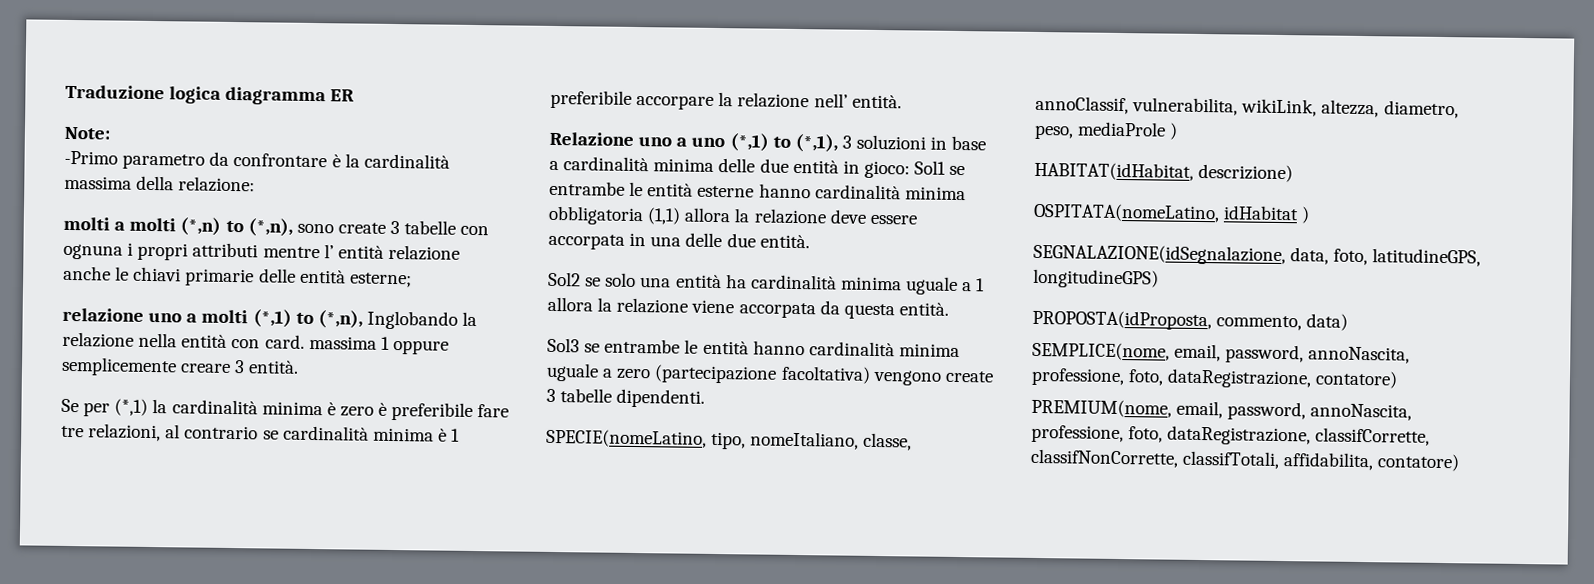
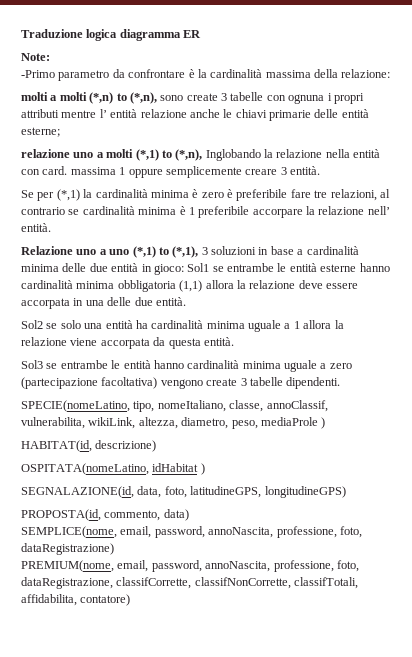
[1034,161,1194,181] HABITAT(idHabitat, -> [21,440,92,452] HABITAT(id,
[1033,243,1286,266] SEGNALAZIONE(idSegnalazione, -> [21,486,134,498] SEGNALAZIONE(id,
[1032,309,1212,331] PROPOSTA(idProposta, -> [21,509,101,521] PROPOSTA(id,
[1167,368,1399,389] dataRegistrazione, contatore) -> [21,543,114,555] dataRegistrazione)

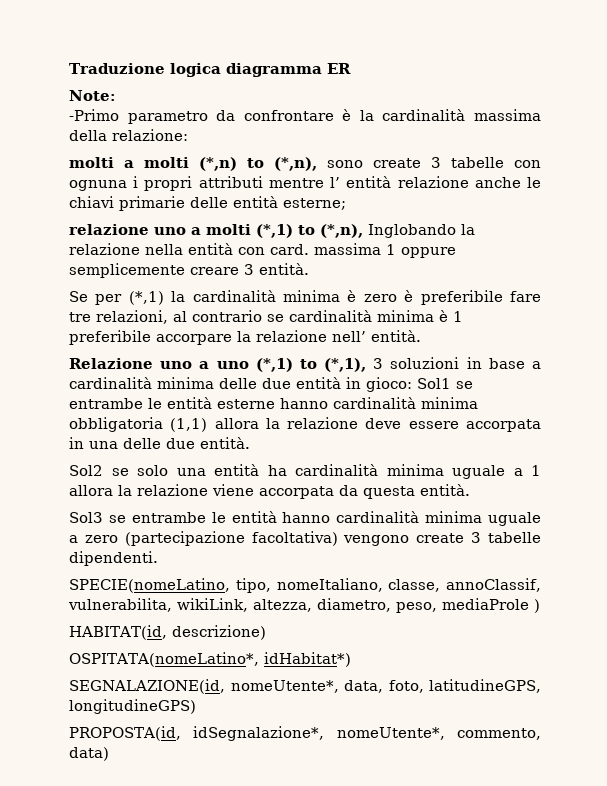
[21,463,205,475] OSPITATA(nomeLatino, idHabitat ) -> [69,652,351,667] OSPITATA(nomeLatino*, idHabitat*)
(134, 492) none -> [230,680,339,693] nomeUtente*,
(101, 515) none -> [193,726,445,741] idSegnalazione*, nomeUtente*,
[21,526,362,538] [21,543,114,555] [21,560,359,572] [21,577,359,589] [21,594,131,606] // SEMPLICE(nome, email, password, annoNascita, professione, foto, dataRegistrazione) // PREMIUM(nome, email, password, annoNascita, professione, foto, dataRegistrazione, classifCorrette, classifNonCorrette, classifTotali, affidabilita, contatore) -> (109, 754) none

